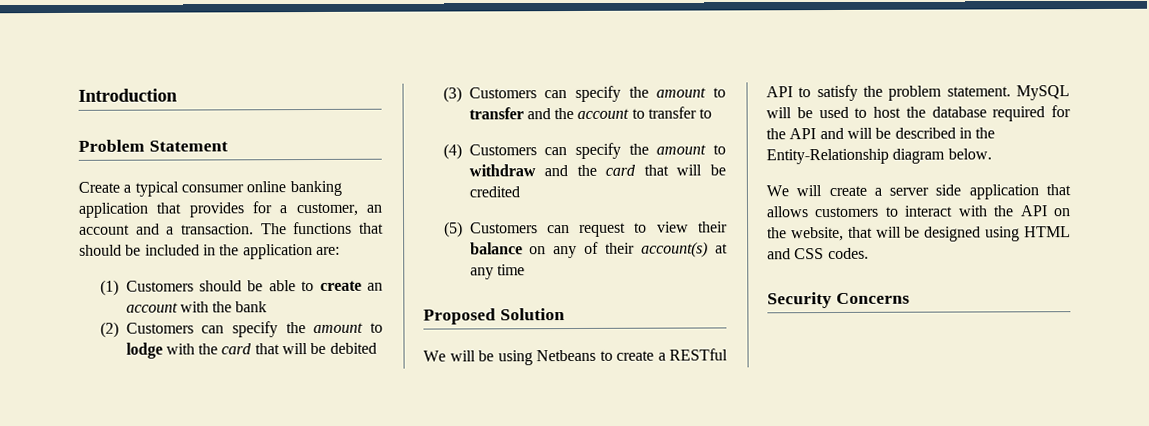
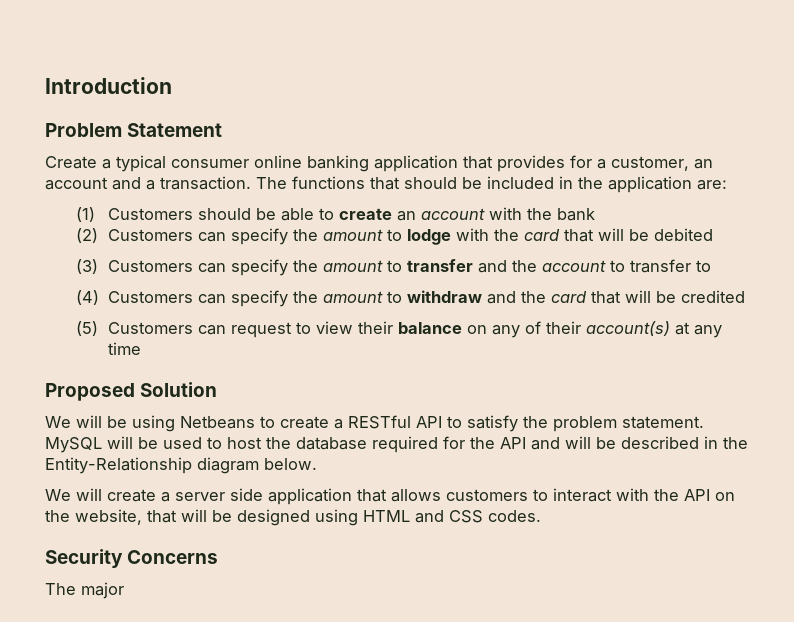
(910, 298) none -> [45,582,124,599] // The major

